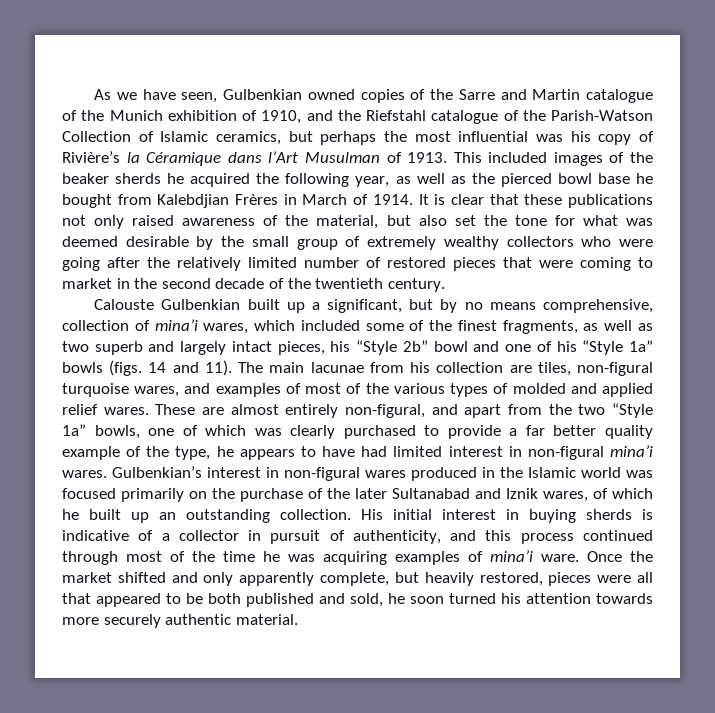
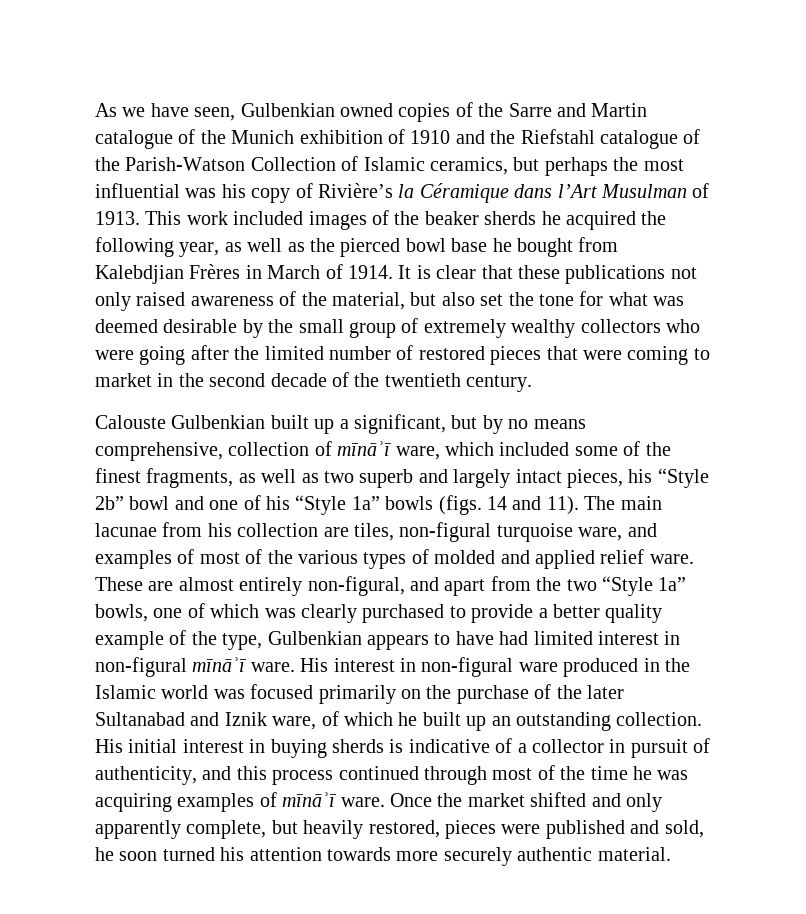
[261,110,302,124] 1910, -> [410,130,451,144] 1910
(482, 157) none -> [186,211,228,225] work
[177,257,241,271] relatively -> (260, 353) none
[154,319,249,334] mina’i wares, -> [337,441,440,460] mīnāʾī ware,
[134,386,180,397] wares, -> [578,527,623,541] ware,
[103,407,149,415] wares. -> [649,554,694,564] ware.
[525,425,545,436] far -> (548, 613) none
[216,446,234,457] he -> [267,631,362,645] Gulbenkian
[610,445,653,457] [62,466,406,481] mina’i wares. Gulbenkian’s interest in non-figural wares -> [192,657,558,677] mīnāʾī ware. His interest in non-figural ware
[543,491,588,502] wares, -> [272,716,317,730] ware,
[490,550,533,562] mina’i -> [282,792,338,807] mīnāʾī
[637,572,653,583] [62,593,241,607] all that appeared to be both -> (541, 829) none

